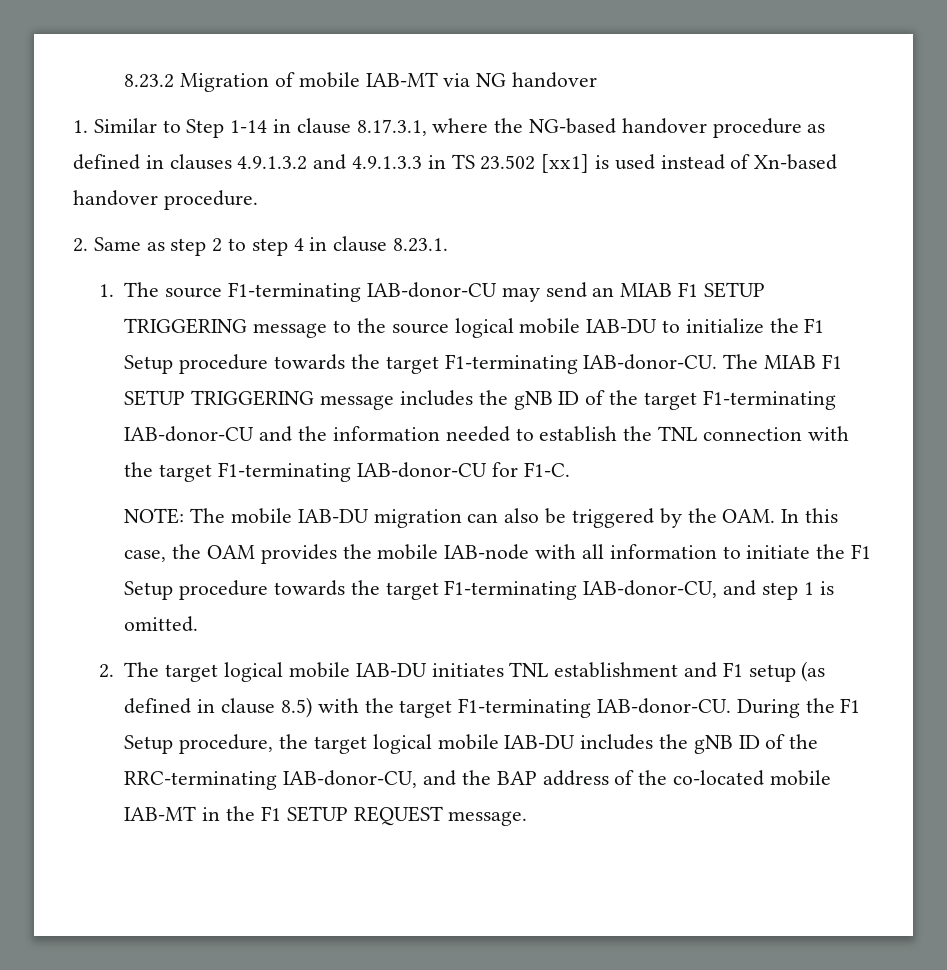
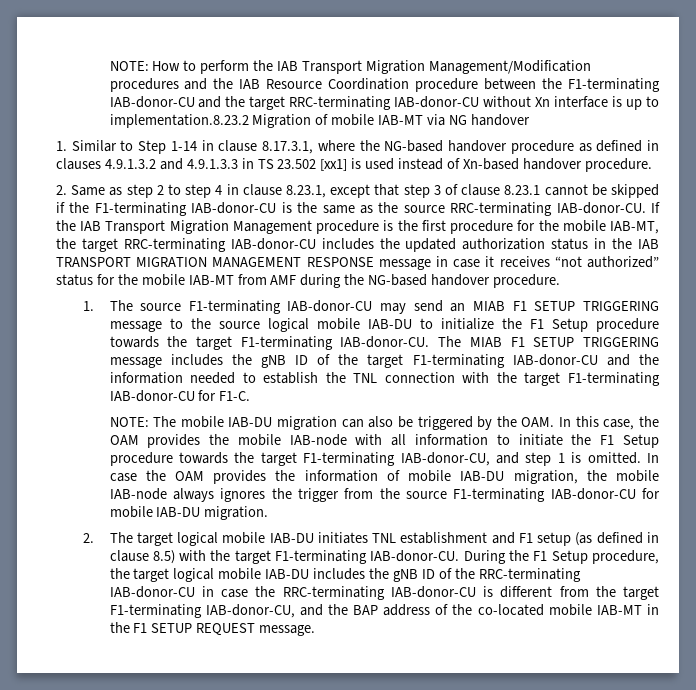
[124,74,175,88] 8.23.2 -> [109,60,591,74] [109,78,660,92] [109,96,659,110] [109,114,249,128] NOTE: How to perform the IAB Transport Migration Management/Modification procedures and the IAB Resource Coordination procedure between the F1-terminating IAB-donor-CU and the target RRC-terminating IAB-donor-CU without Xn interface is up to implementation.8.23.2
[393,238,449,252] 8.23.1. -> [286,184,659,198] [56,202,660,216] [56,220,659,234] [56,238,659,252] [56,256,659,270] [56,274,561,288] 8.23.1, except that step 3 of clause 8.23.1 cannot be skipped if the F1-terminating IAB-donor-CU is the same as the source RRC-terminating IAB-donor-CU. If the IAB Transport Migration Management procedure is the first procedure for the mobile IAB-MT, the target RRC-terminating IAB-donor-CU includes the updated authorization status in the IAB TRANSPORT MIGRATION MANAGEMENT RESPONSE message in case it receives “not authorized” status for the mobile IAB-MT from AMF during the NG-based handover procedure.
(199, 624) none -> [647,453,659,463] [109,470,660,484] [109,488,661,502] [109,506,269,520] In case the OAM provides the information of mobile IAB-DU migration, the mobile IAB-node always ignores the trigger from the source F1-terminating IAB-donor-CU for mobile IAB-DU migration.
(278, 780) none -> [109,586,660,600] [109,604,202,618] IAB-donor-CU in case the RRC-terminating IAB-donor-CU is different from the target F1-terminating

